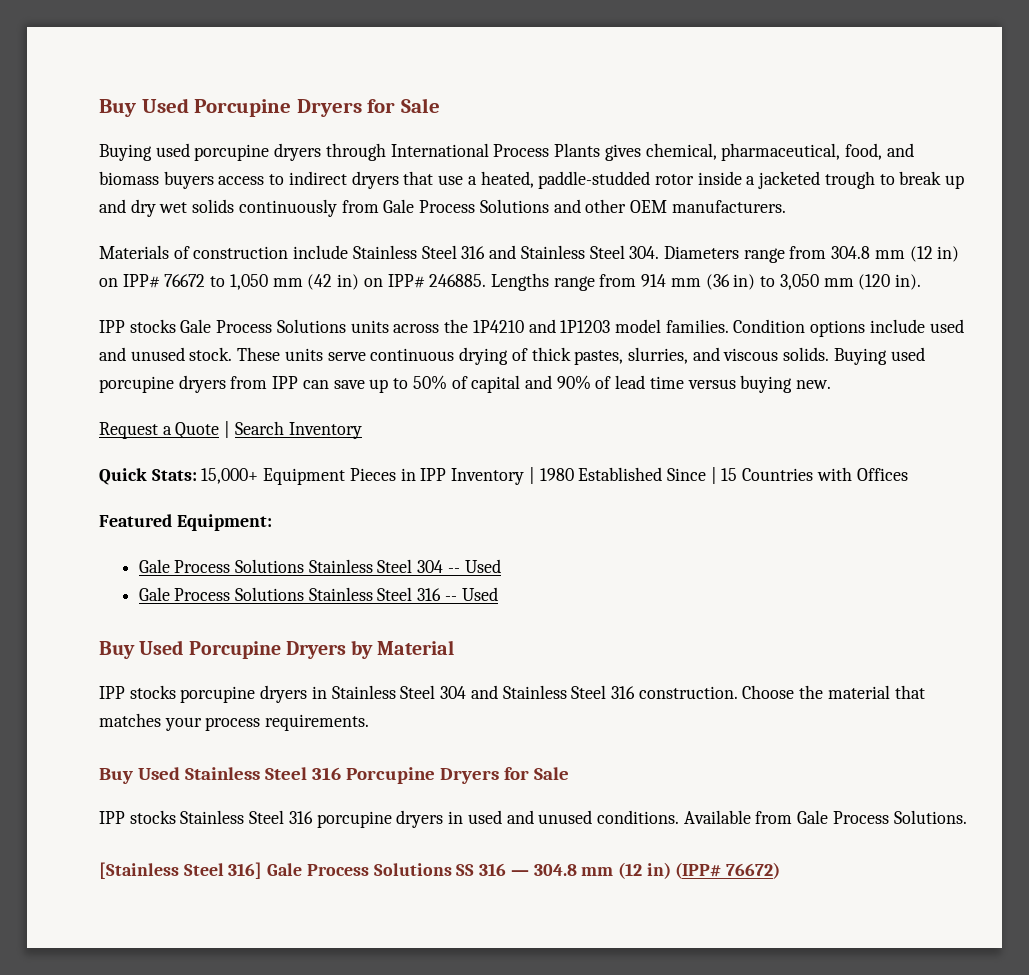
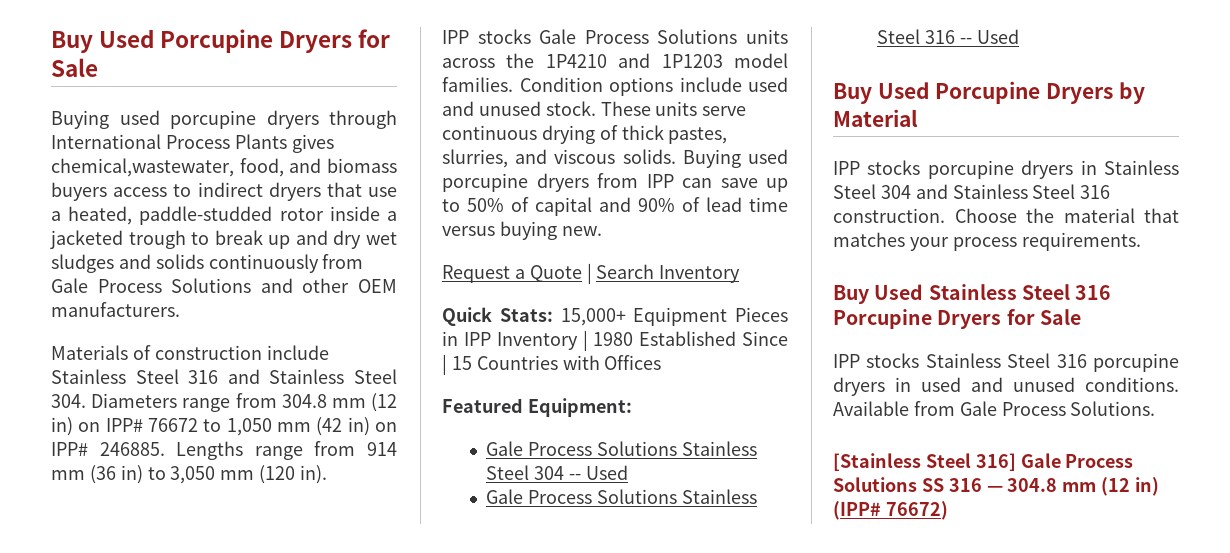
[645,143,841,161] chemical, pharmaceutical, -> [51,158,234,177] chemical,wastewater,
(188, 207) none -> [51,254,151,273] sludges and

